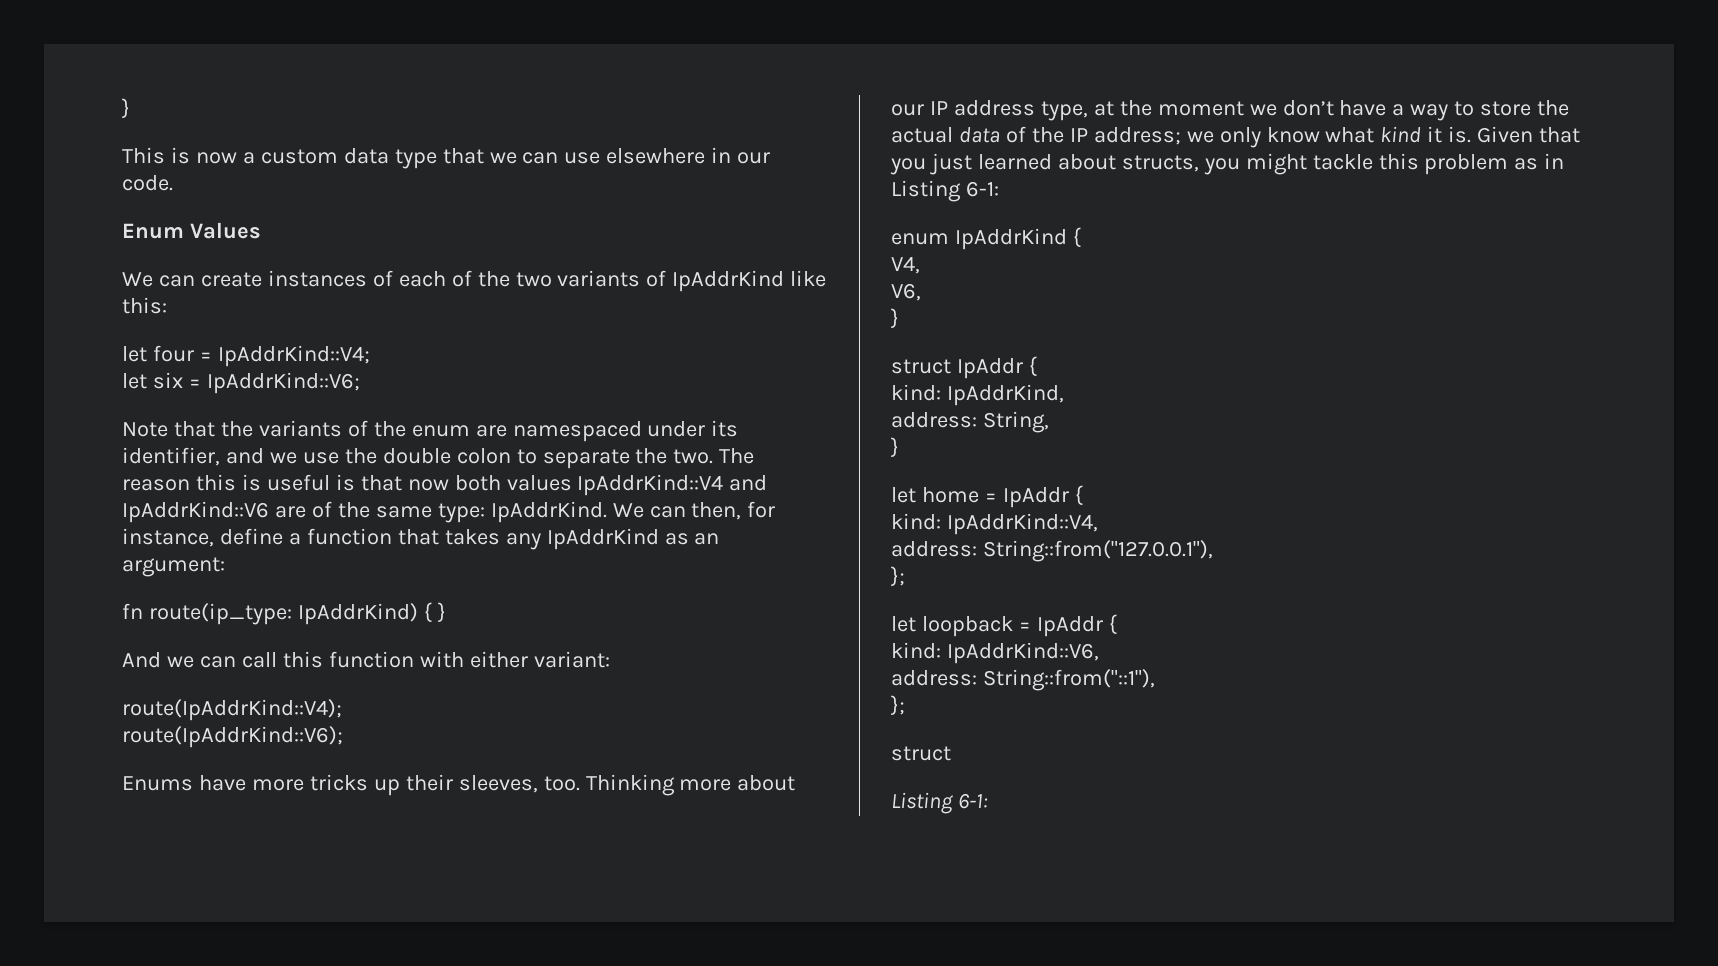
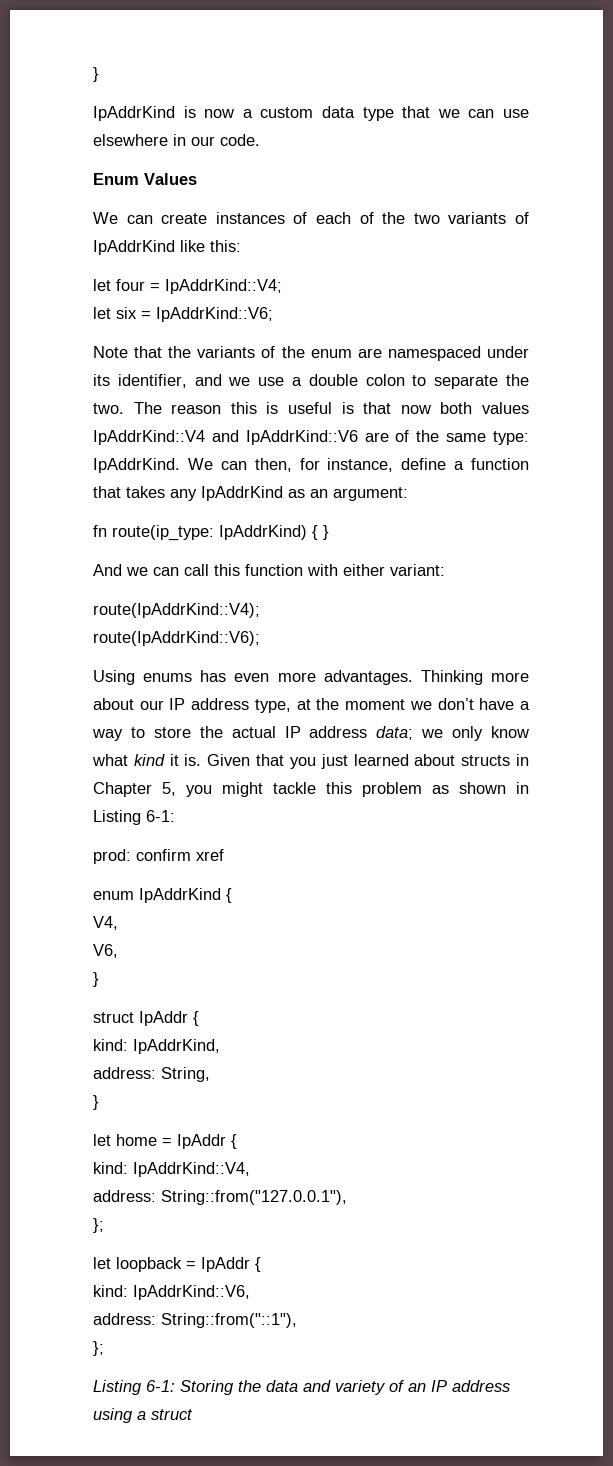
[122,98,130,119] [122,147,165,164] } // This -> [93,67,99,82] [93,106,175,121] } // IpAddrKind
[344,448,377,464] the -> [292,377,302,386] a
[122,774,580,796] Enums have more tricks up their sleeves, too. -> [93,670,413,685] Using enums has even more advantages.
[958,126,1181,145] data of the IP address; -> [284,726,414,740] IP address data;
[1121,155,1199,172] structs, -> [461,754,529,766] [93,782,176,797] structs in Chapter 5,
(1539, 164) none -> [459,782,506,794] shown
(999, 189) none -> [93,849,224,864] // prod: confirm xref
[891,746,951,761] [891,792,988,814] // struct // Listing 6-1: -> [93,1380,510,1395] [93,1408,193,1423] // Listing 6-1: Storing the data and variety of an IP address using a struct

